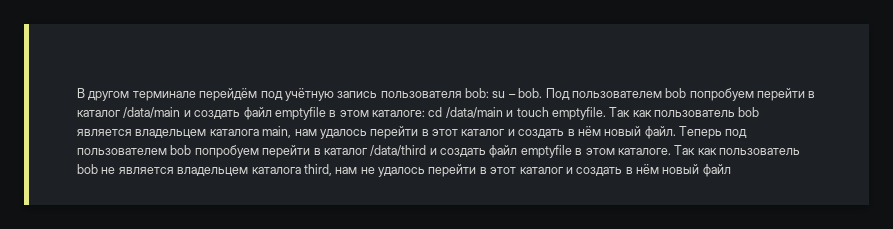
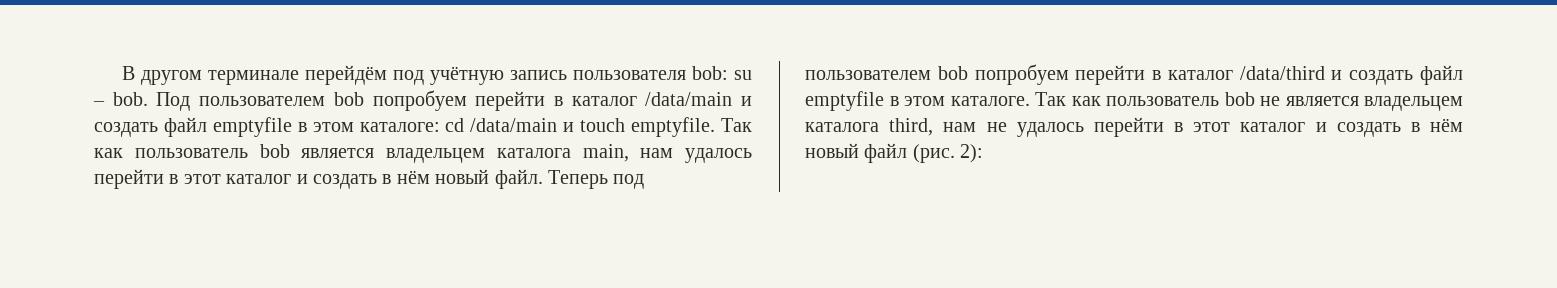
(731, 170) none -> [912,144,984,163] (рис. 2):

